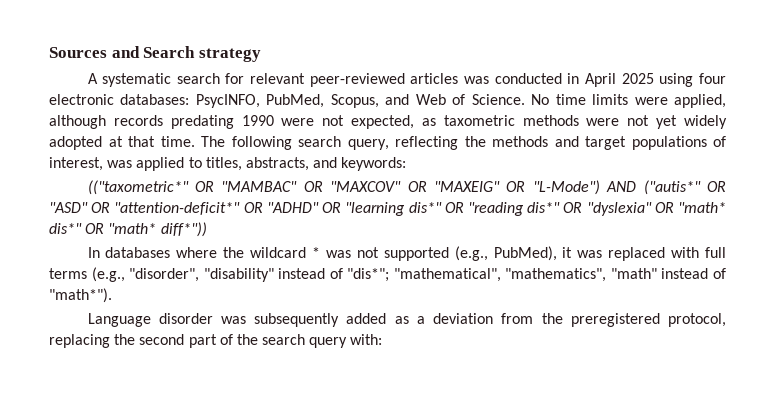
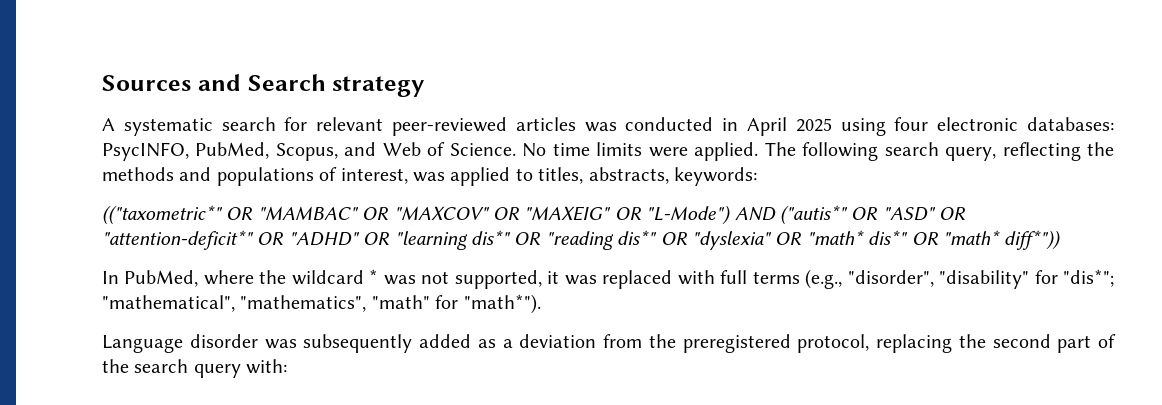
[673,94,726,108] [49,115,727,129] [49,136,195,150] applied, although records predating 1990 were not expected, as taxometric methods were not yet widely adopted at that time. -> [694,142,759,161] applied.
[585,136,626,150] target -> (212, 174) none
[313,157,338,168] and -> (669, 175) none
[105,247,171,258] databases -> [124,270,199,287] PubMed,
[383,246,557,261] supported (e.g., PubMed), -> [454,270,542,289] supported,
[278,268,343,279] instead of -> [1034,270,1058,284] for
[661,268,726,279] instead of -> [435,295,459,309] for

